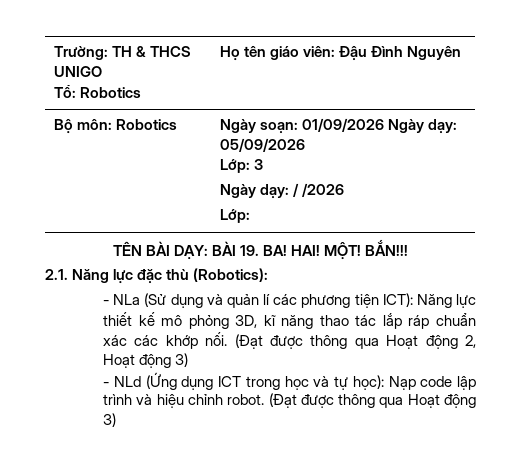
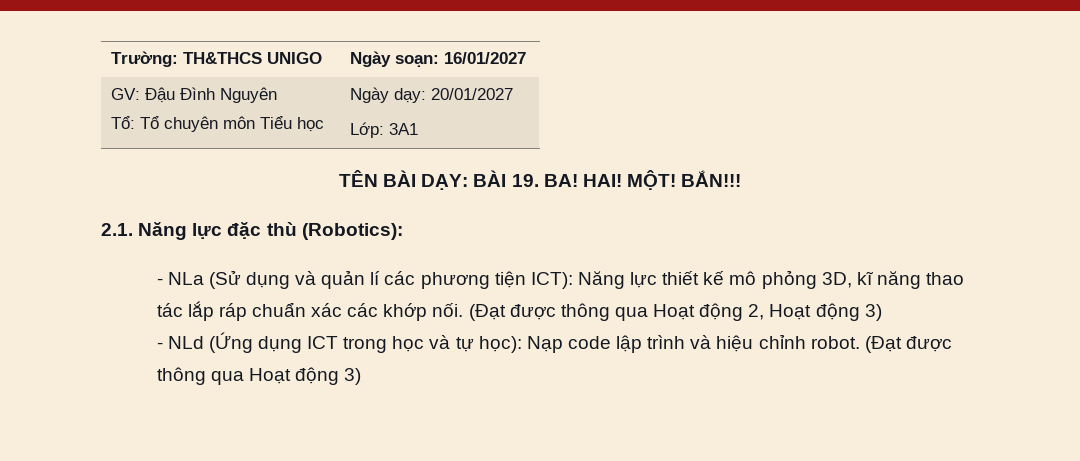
[111,46,191,57] [53,66,102,77] [53,84,141,98] [219,46,461,61] [53,119,177,134] [219,118,457,134] [219,138,305,152] [219,159,263,173] [219,183,344,199] [219,209,250,223] TH & THCS UNIGO // Tổ: Robotics | Họ tên giáo viên: Đậu Đình Nguyên // Bộ môn: Robotics | Ngày soạn: 01/09/2026 Ngày dạy: 05/09/2026 // Lớp: 3 // Ngày dạy: / /2026 // Lớp: -> [183,52,323,64] [350,51,527,67] [111,87,278,103] [111,116,325,132] [350,87,514,103] [350,122,419,138] TH&THCS UNIGO | Ngày soạn: 16/01/2027 // GV: Đậu Đình Nguyên // Tổ: Tổ chuyên môn Tiểu học | Ngày dạy: 20/01/2027 // Lớp: 3A1

